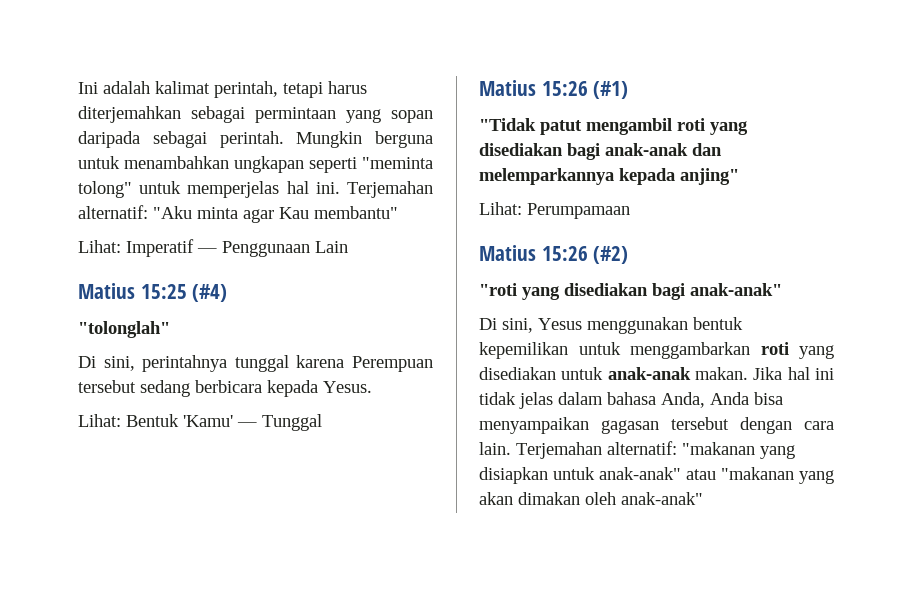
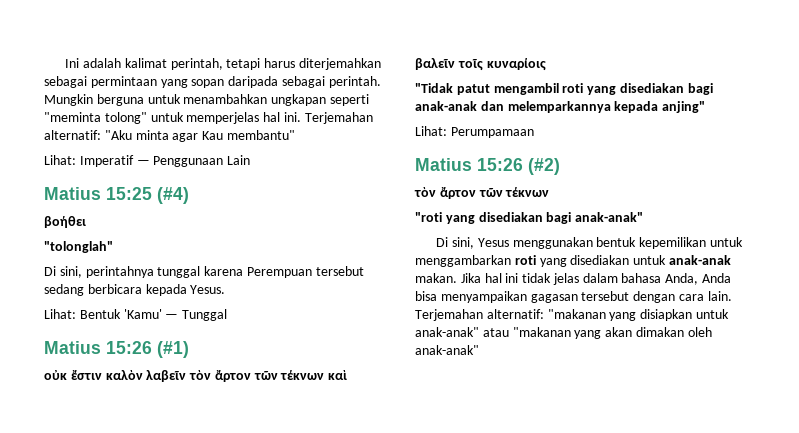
(228, 293) none -> [44,216,86,228] // βοήθει
(629, 90) none -> [44,370,348,382] [415,58,546,71] // οὐκ ἔστιν καλὸν λαβεῖν τὸν ἄρτον τῶν τέκνων καὶ βαλεῖν τοῖς κυναρίοις
(629, 255) none -> [414,187,550,199] // τὸν ἄρτον τῶν τέκνων

